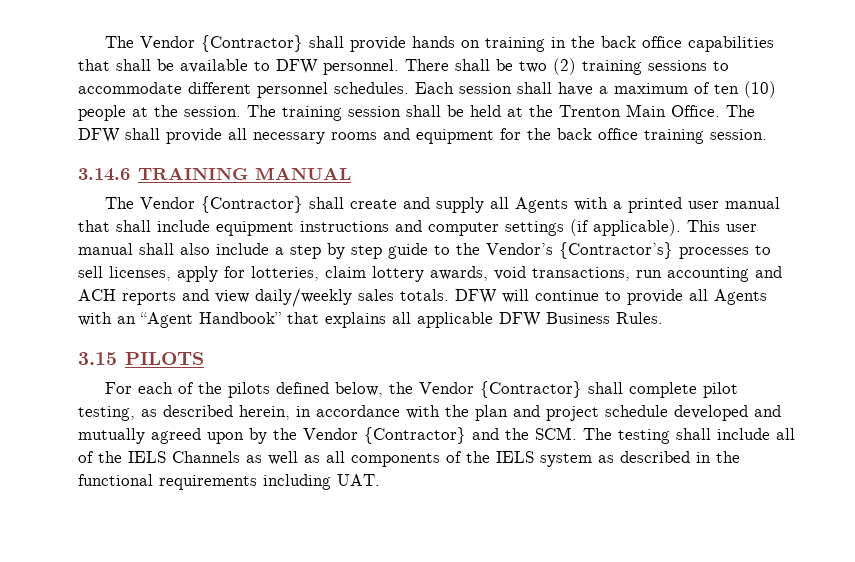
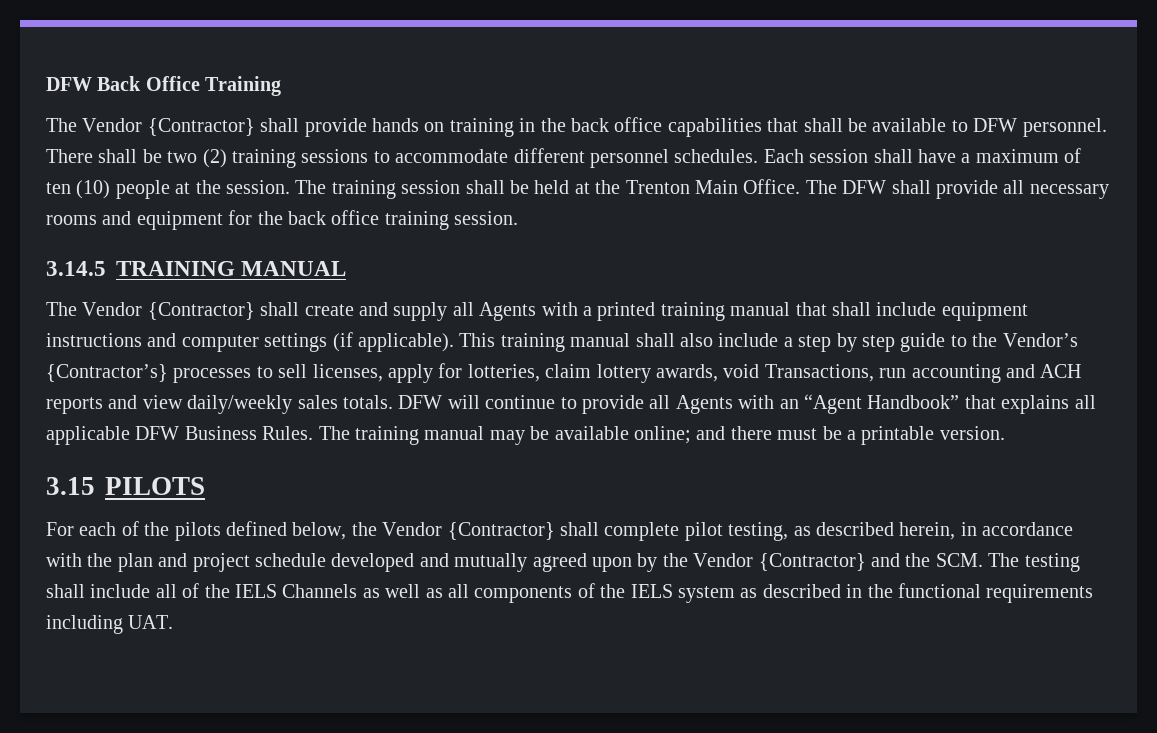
(105, 42) none -> [46,76,282,96] DFW Back Office Training //
[78,168,130,181] 3.14.6 -> [46,261,106,276] 3.14.5
[688,201,720,209] user -> [660,302,725,321] training
[726,224,757,232] user -> [500,333,565,352] training
[532,267,630,281] transactions, -> [764,364,874,382] Transactions,
(663, 318) none -> [318,426,1005,445] The training manual may be available online; and there must be a printable version.

